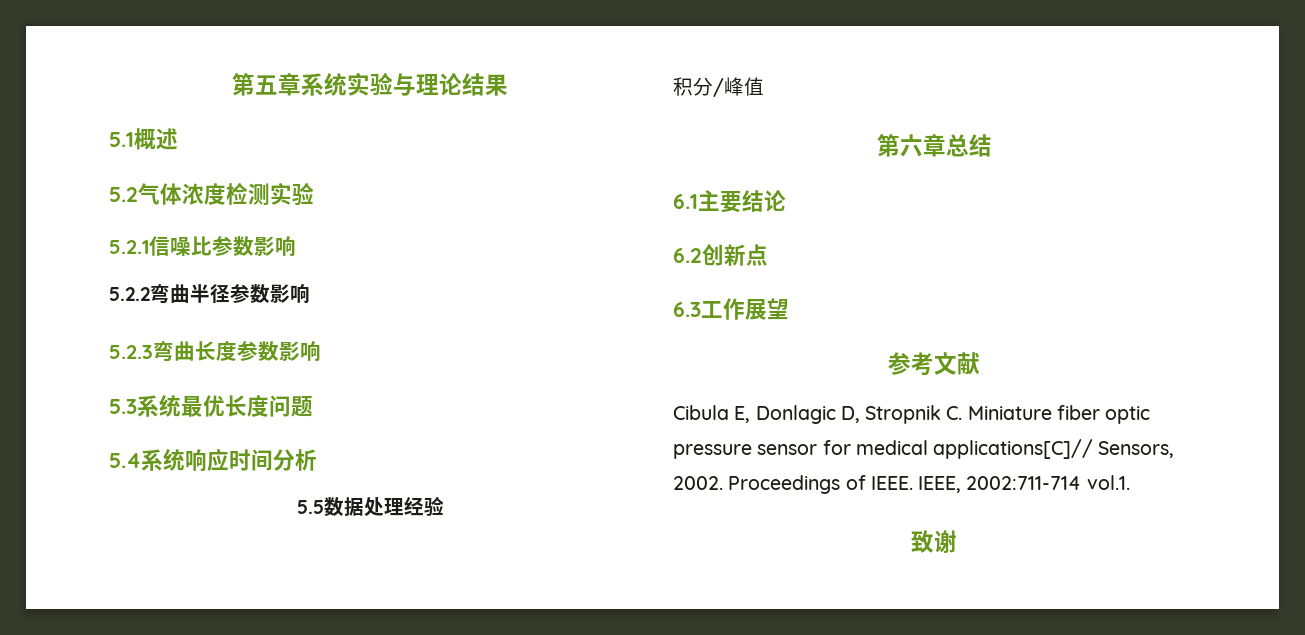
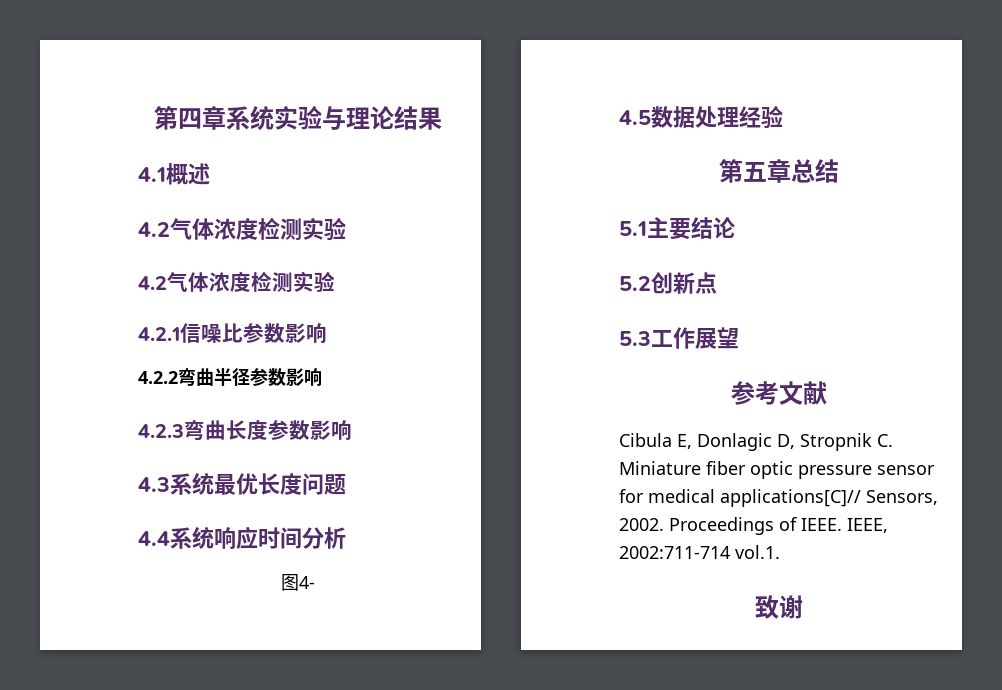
[232,73,278,96] 第五 -> [154,106,202,130] 第四
[109,132,134,147] 5.1 -> [138,167,166,182] 4.1
[109,182,314,205] [109,240,149,254] 5.2气体浓度检测实验 // 5.2.1 -> [138,217,346,241] [138,271,335,292] [138,327,180,341] 4.2气体浓度检测实验 // 4.2气体浓度检测实验 // 4.2.1
[109,287,150,301] 5.2.2 -> [138,371,178,384] 4.2.2
[109,345,153,359] 5.2.3 -> [138,424,184,438] 4.2.3
[109,399,137,414] 5.3 -> [138,477,170,492] 4.3
[109,453,141,468] 5.4 -> [138,531,170,546] 4.4
[296,500,324,514] 5.5 -> [281,574,315,591] [619,110,651,125] 图4- // 4.5
[673,77,764,97] [876,134,923,157] // 积分/峰值 // 第六 -> [719,159,767,183] // 第五
[673,194,698,209] 6.1 -> [619,221,647,236] 5.1
[673,248,702,263] 6.2 -> [619,276,651,291] 5.2
[673,302,701,317] 6.3 -> [619,331,651,346] 5.3

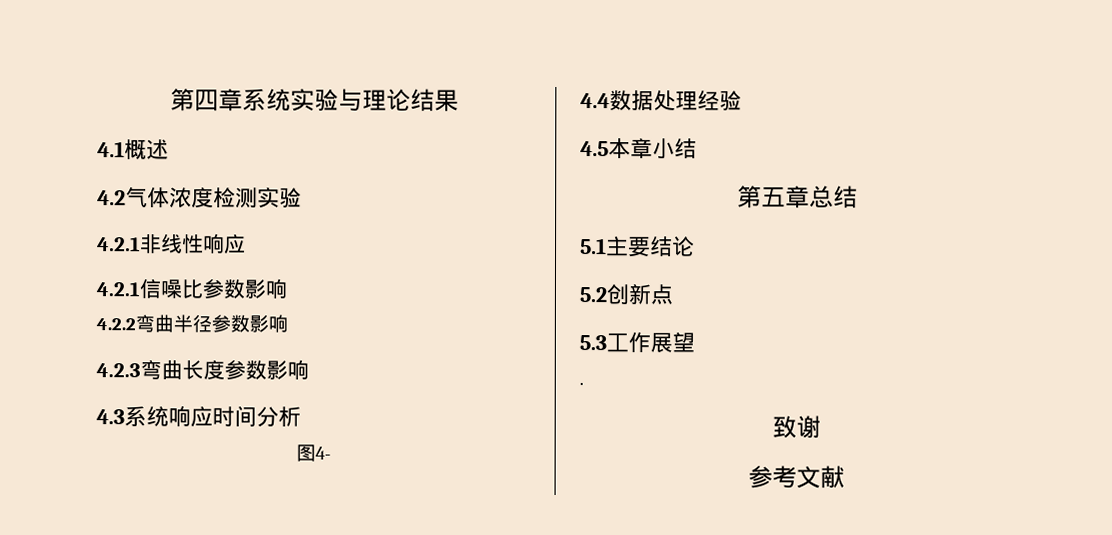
[138,271,335,292] 4.2气体浓度检测实验 -> [97,233,246,254] 4.2.1非线性响应
[214,473,346,495] [138,526,214,549] 最优长度问题 // 4.4系统 -> (169, 416) none
[619,110,651,125] 4.5 -> [580,93,610,109] 4.4
(783, 117) none -> [580,138,697,159] // 4.5本章小结
(739, 338) none -> [579,382,584,386] [771,415,821,439] // . // 致谢
[619,433,893,451] [619,461,935,479] [619,489,938,507] [619,517,888,535] [619,545,780,559] [755,595,803,619] // Cibula E, Donlagic D, Stropnik C. Miniature fiber optic pressure sensor for medical applications[C]// Sensors, 2002. Proceedings of IEEE. IEEE, 2002:711-714 vol.1. // 致谢 -> (845, 477) none

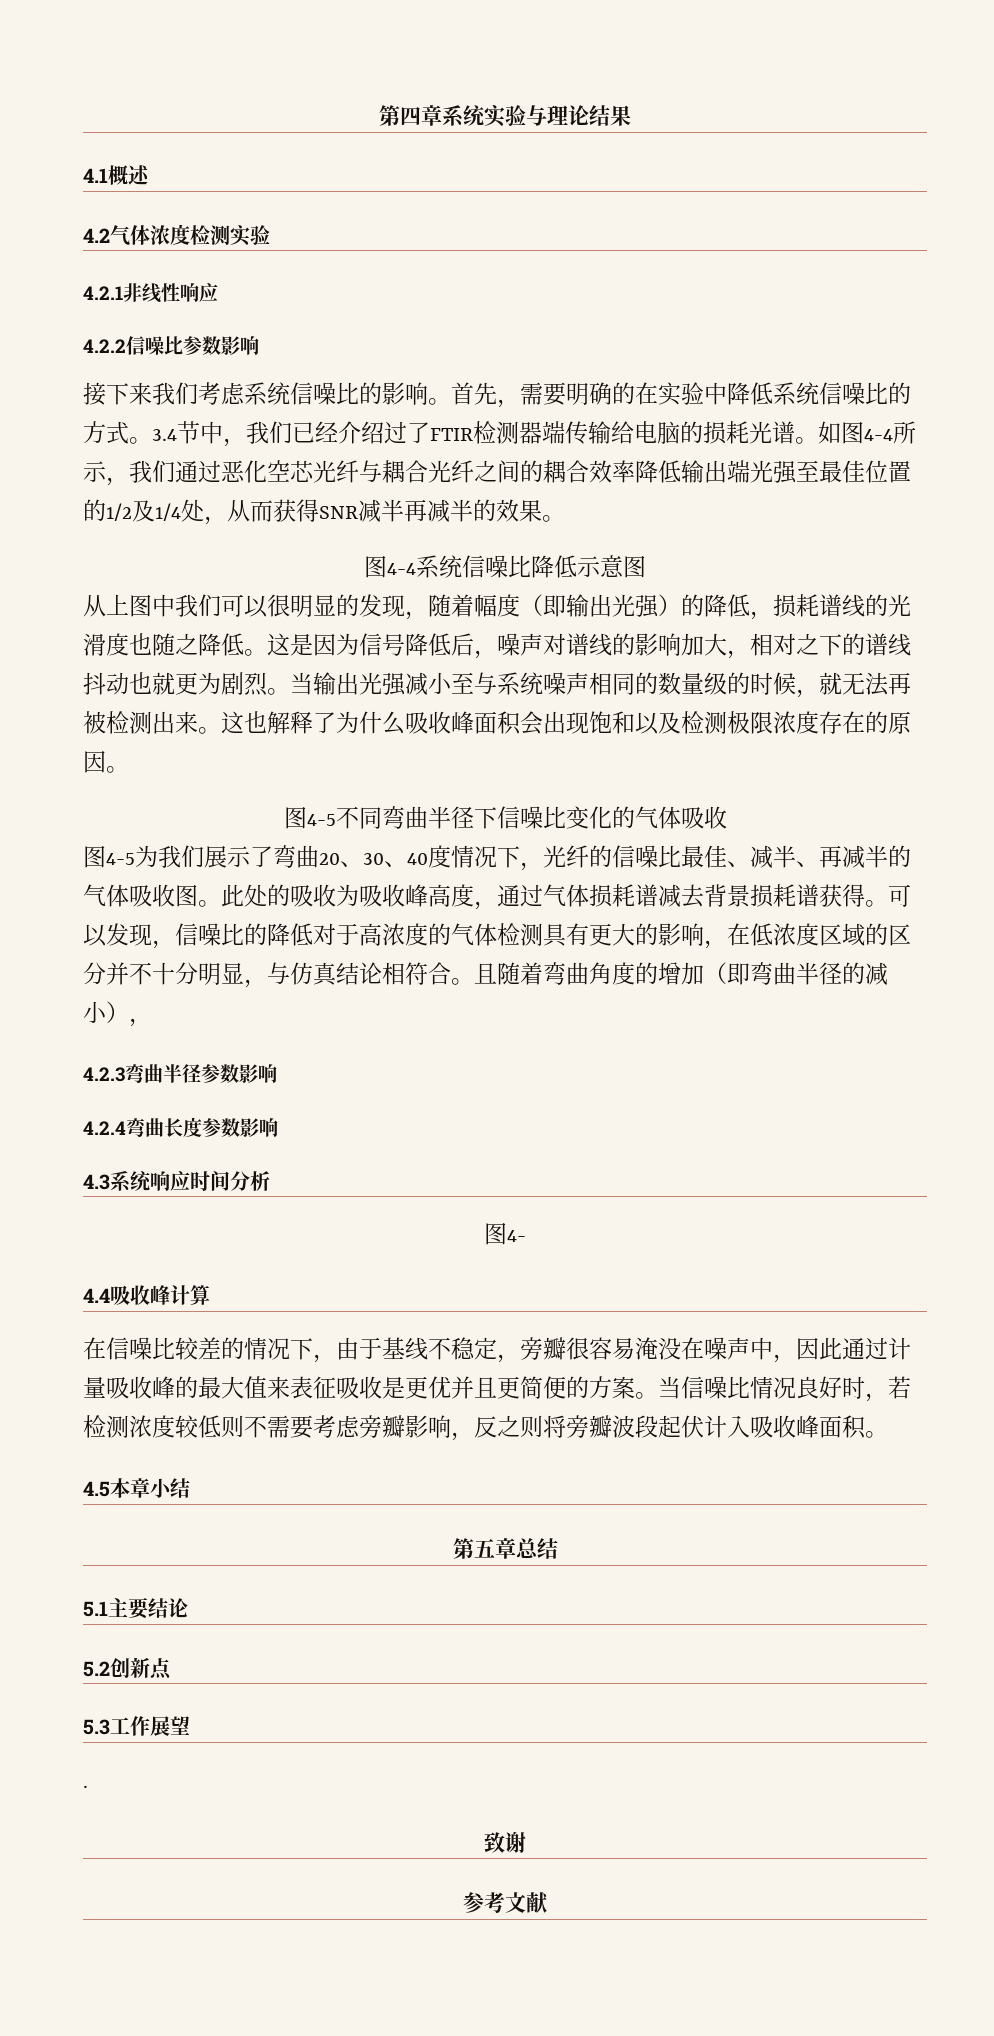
[96,282,140,297] 4.2.1 -> [83,339,126,353] 4.2.2
[96,318,136,331] 4.2.2 -> [83,382,911,408] [83,421,916,447] [83,460,911,486] [83,499,565,525] [364,555,646,578] [83,594,911,620] [83,633,911,659] [83,672,911,698] [83,711,911,735] [83,751,129,773] [283,806,727,829] [83,845,911,871] [83,884,911,910] [83,923,911,949] [83,962,888,988] [83,1001,152,1027] [83,1067,125,1082] 接下来我们考虑系统信噪比的影响。首先，需要明确的在实验中降低系统信噪比的方式。3.4节中，我们已经介绍过了FTIR检测器端传输给电脑的损耗光谱。如图4-4所示，我们通过恶化空芯光纤与耦合光纤之间的耦合效率降低输出端光强至最佳位置的1/2及1/4处，从而获得SNR减半再减半的效果。 // 图4-4系统信噪比降低示意图 // 从上图中我们可以很明显的发现，随着幅度（即输出光强）的降低，损耗谱线的光滑度也随之降低。这是因为信号降低后，噪声对谱线的影响加大，相对之下的谱线抖动也就更为剧烈。当输出光强减小至与系统噪声相同的数量级的时候，就无法再被检测出来。这也解释了为什么吸收峰面积会出现饱和以及检测极限浓度存在的原因。 // 图4-5不同弯曲半径下信噪比变化的气体吸收 // 图4-5为我们展示了弯曲20、30、40度情况下，光纤的信噪比最佳、减半、再减半的气体吸收图。此处的吸收为吸收峰高度，通过气体损耗谱减去背景损耗谱获得。可以发现，信噪比的降低对于高浓度的气体检测具有更大的影响，在低浓度区域的区分并不十分明显，与仿真结论相符合。且随着弯曲角度的增加（即弯曲半径的减小）， // 4.2.3
[96,363,141,378] 4.2.3 -> [83,1121,126,1135] 4.2.4
[609,90,742,112] 数据处理经验 -> [110,1285,210,1305] [83,1337,911,1363] [83,1376,911,1402] [83,1415,888,1441] 吸收峰计算 // 在信噪比较差的情况下，由于基线不稳定，旁瓣很容易淹没在噪声中，因此通过计量吸收峰的最大值来表征吸收是更优并且更简便的方案。当信噪比情况良好时，若检测浓度较低则不需要考虑旁瓣影响，反之则将旁瓣波段起伏计入吸收峰面积。

